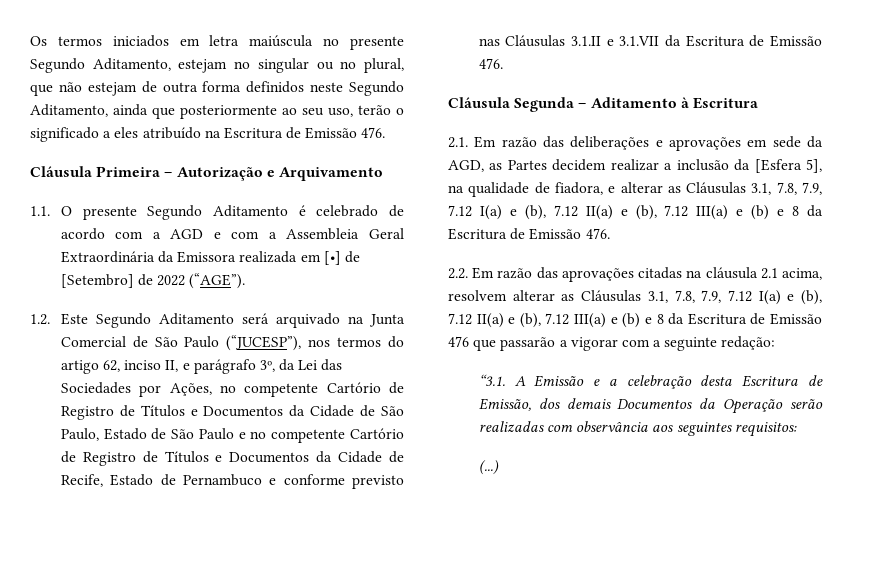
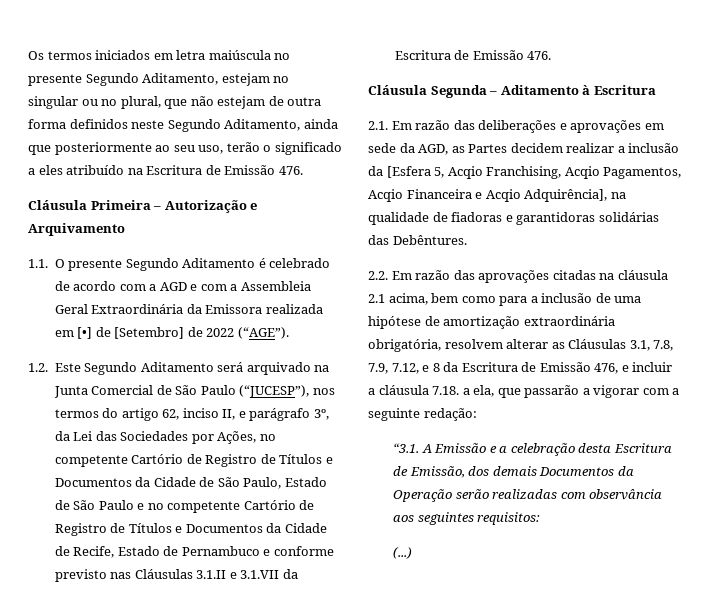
[806,159,822,173] [448,182,822,197] [448,205,823,220] [448,228,610,240] 5], na qualidade de fiadora, e alterar as Cláusulas 3.1, 7.8, 7.9, 7.12 I(a) e (b), 7.12 II(a) e (b), 7.12 III(a) e (b) e 8 da Escritura de Emissão 476. -> [434,166,682,179] [368,189,626,202] [368,212,659,225] [368,235,467,245] 5, Acqio Franchising, Acqio Pagamentos, Acqio Financeira e Acqio Adquirência], na qualidade de fiadoras e garantidoras solidárias das Debêntures.
(822, 274) none -> [431,293,642,306] [368,316,615,329] [368,339,441,352] bem como para a inclusão de uma hipótese de amortização extraordinária obrigatória,
[727,290,822,305] [448,313,822,328] [448,336,469,347] 7.12 I(a) e (b), 7.12 II(a) e (b), 7.12 III(a) e (b) e 8 da Escritura de Emissão 476 -> [391,362,673,374] [368,385,495,397] 7.12, e 8 da Escritura de Emissão 476, e incluir a cláusula 7.18. a ela,

